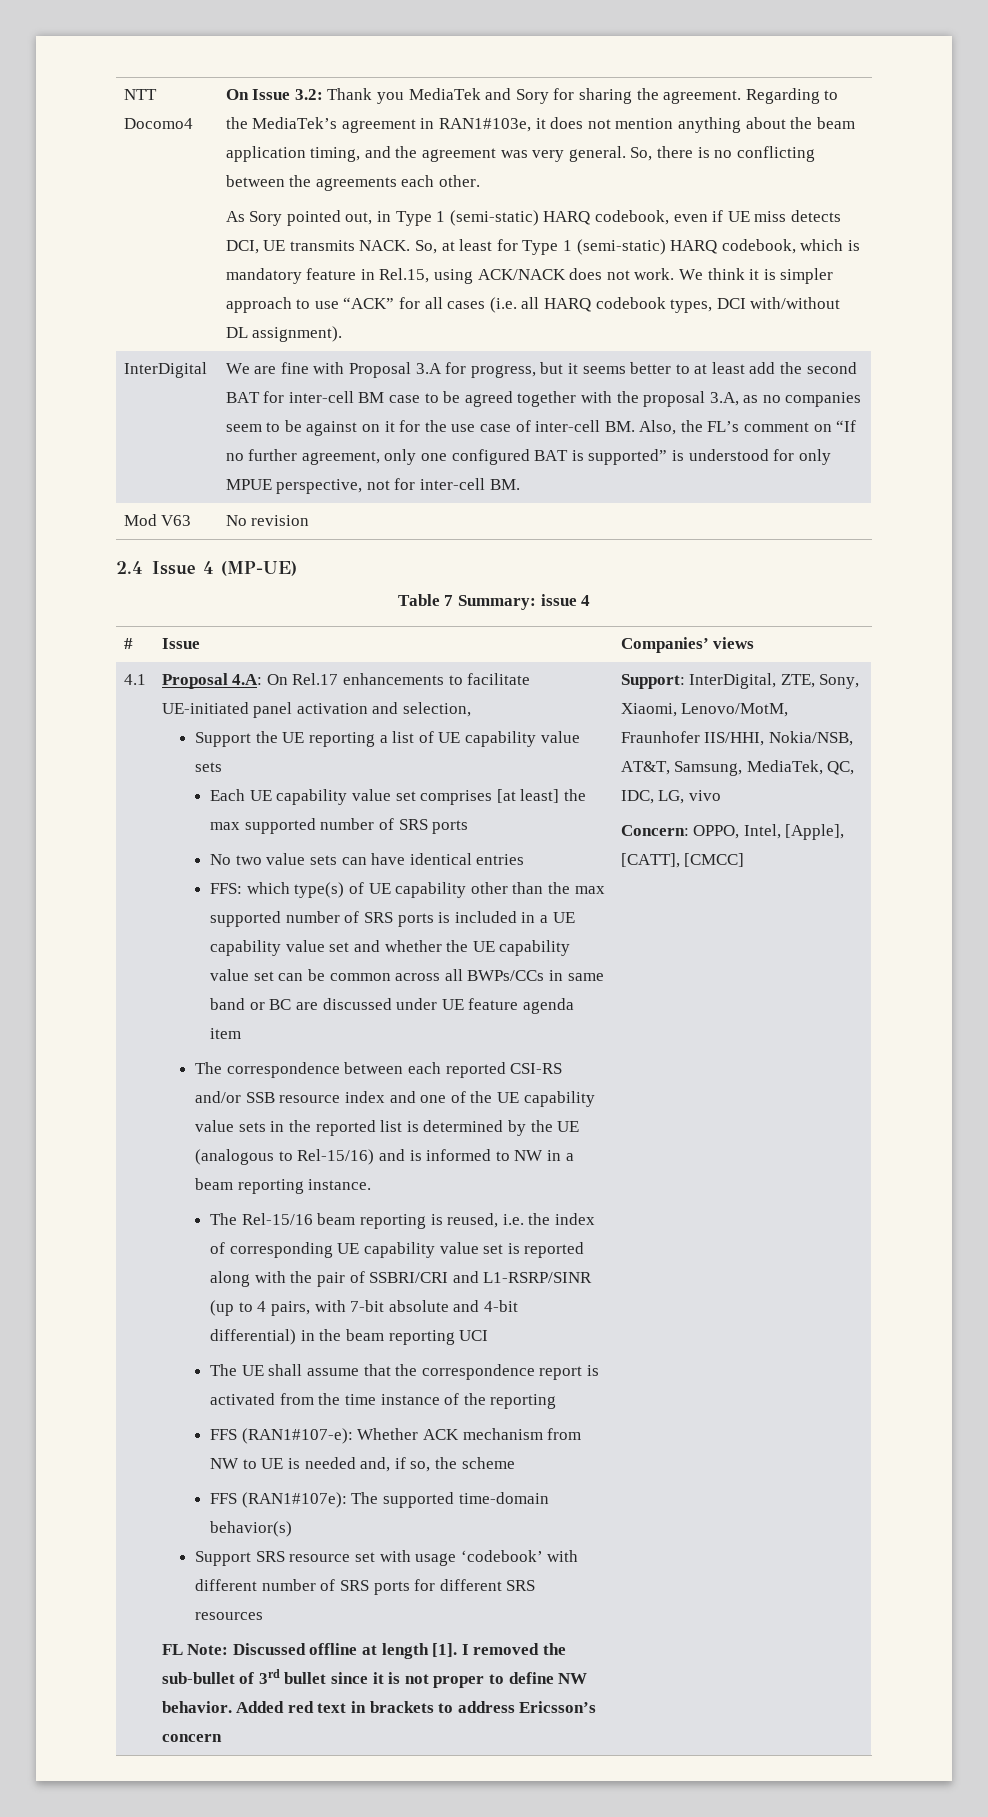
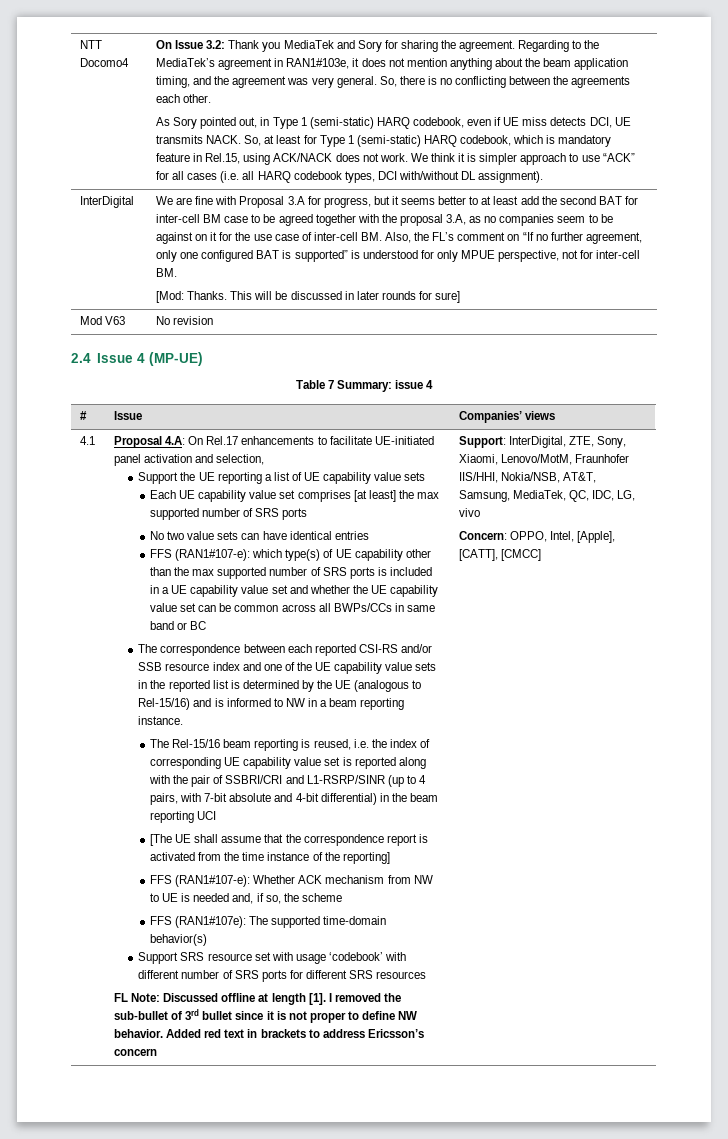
(520, 484) none -> [156,291,461,303] // [Mod: Thanks. This will be discussed in later rounds for sure]
[210,883,243,894] FFS: -> [150,549,251,561] FFS (RAN1#107-e):
[296,998,574,1014] [210,1028,242,1039] are discussed under UE feature agenda item -> (207, 625) none
[210,1364,238,1376] The -> [150,834,173,846] [The
[490,1394,557,1409] reporting -> [342,852,390,864] reporting]

